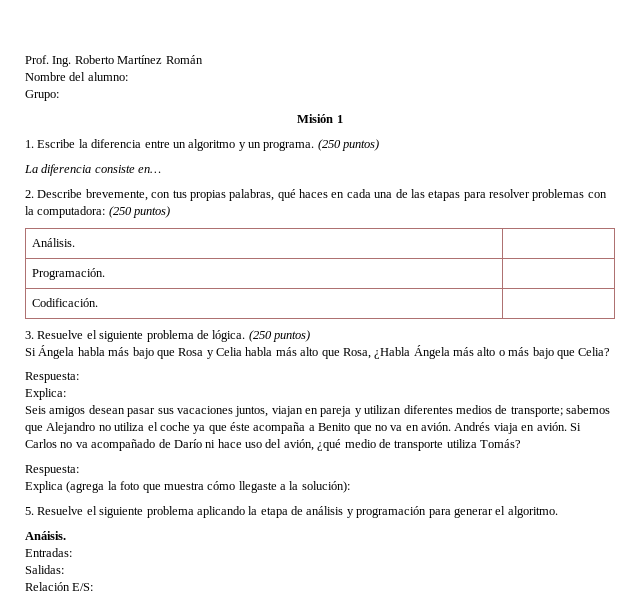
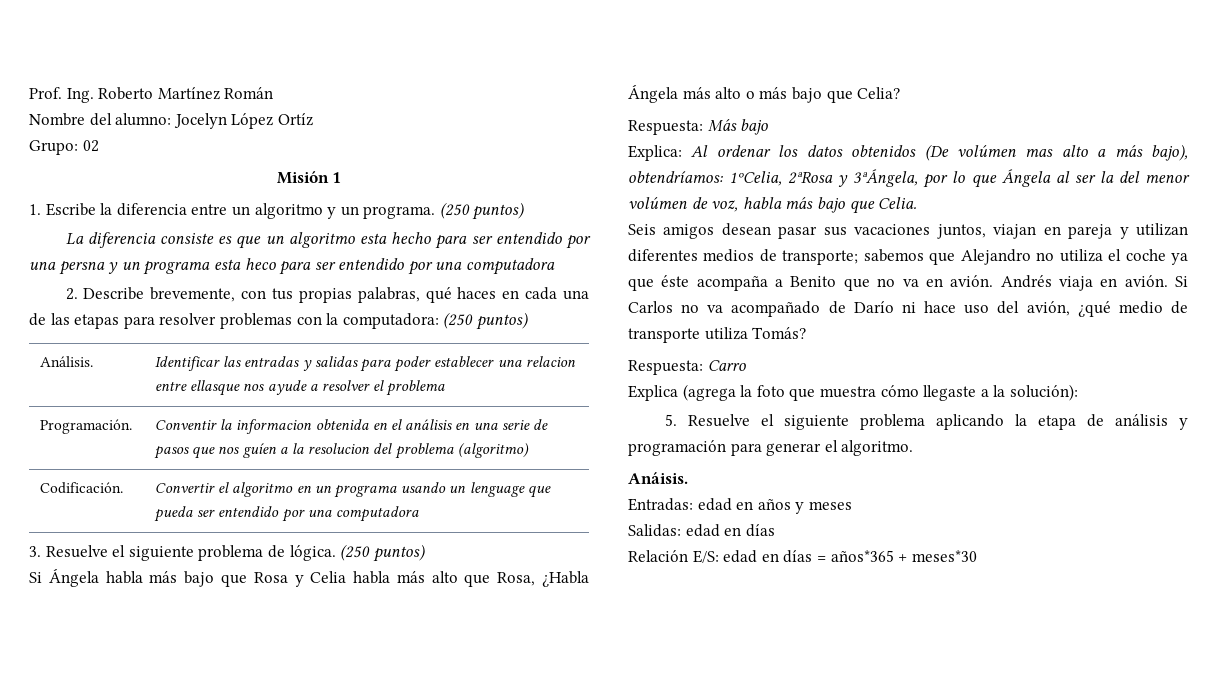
(128, 76) none -> [173,113,313,129] Jocelyn López Ortíz
(59, 95) none -> [82,140,99,152] 02
[138,167,162,173] en… -> [218,232,591,249] [29,258,556,275] es que un algoritmo esta hecho para ser entendido por una persna y un programa esta heco para ser entendido por una computadora
[32,268,106,280] [32,298,99,307] // Programación. | // Codificación. | -> [155,356,576,372] [155,380,446,396] [40,419,133,434] [155,419,548,434] [154,443,529,459] [40,482,124,494] [155,482,551,498] [154,506,419,522] Identificar las entradas y salidas para poder establecer una relacion entre ellasque nos ayude a resolver el problema // Programación. | Conventir la informacion obtenida en el análisis en una serie de pasos que nos guíen a la resolucion del problema (algoritmo) // Codificación. | Convertir el algoritmo en un programa usando un lenguage que pueda ser entendido por una computadora
(79, 377) none -> [707,119,769,135] Más bajo
(66, 394) none -> [691,144,1188,161] [628,169,1190,188] [628,197,918,214] Al ordenar los datos obtenidos (De volúmen mas alto a más bajo), obtendríamos: 1ºCelia, 2ªRosa y 3ªÁngela, por lo que Ángela al ser la del menor volúmen de voz, habla más bajo que Celia.
(79, 470) none -> [707,360,746,371] Carro
[25,565,64,574] [25,582,94,591] // Salidas: // Relación E/S: -> [697,498,852,514] [628,524,775,537] [628,550,977,563] edad en años y meses // Salidas: edad en días // Relación E/S: edad en días = años*365 + meses*30

